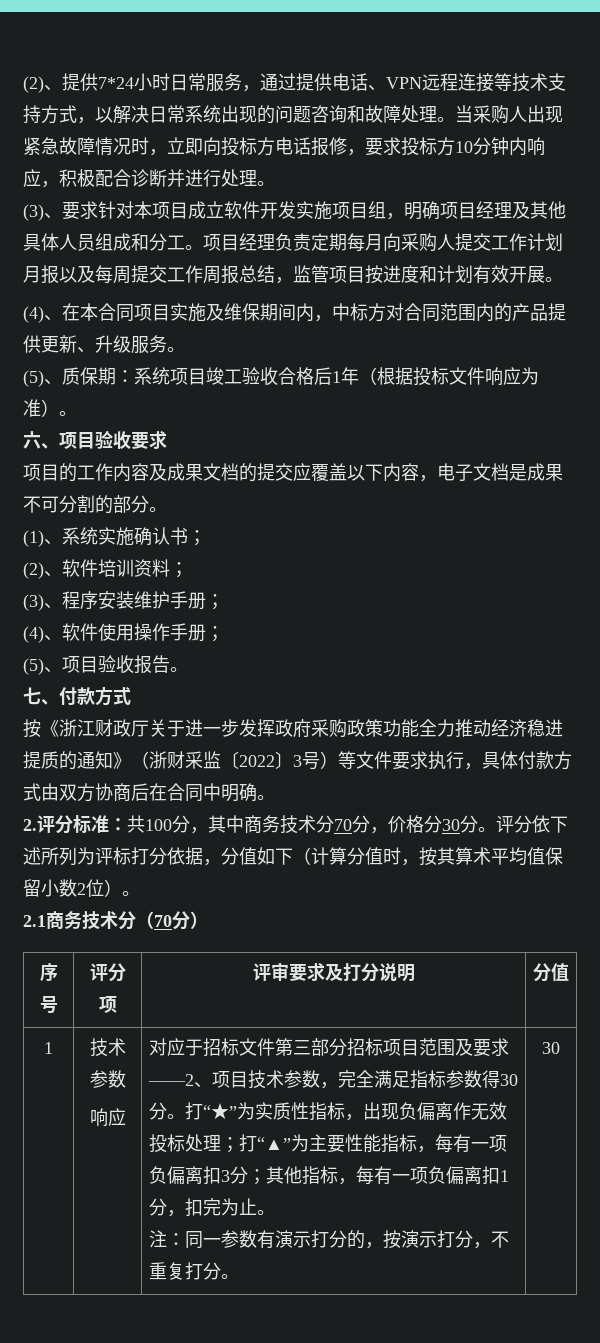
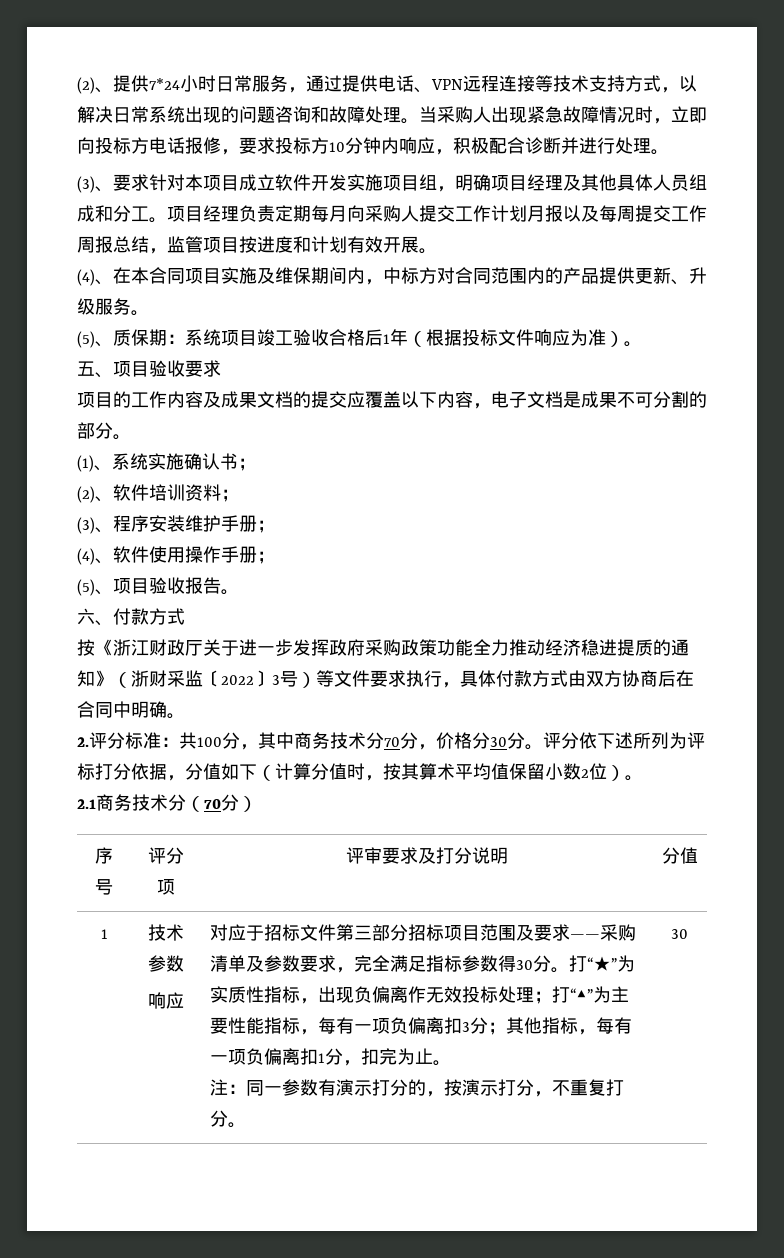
[23,431,41,449] 六 -> [77,361,95,376] 五
[23,687,41,705] 七 -> [77,608,95,625] 六
[147,1070,320,1089] ——2、项目技术参数 -> [570,924,637,941] [210,955,337,972] ——采购清单及参数要求

